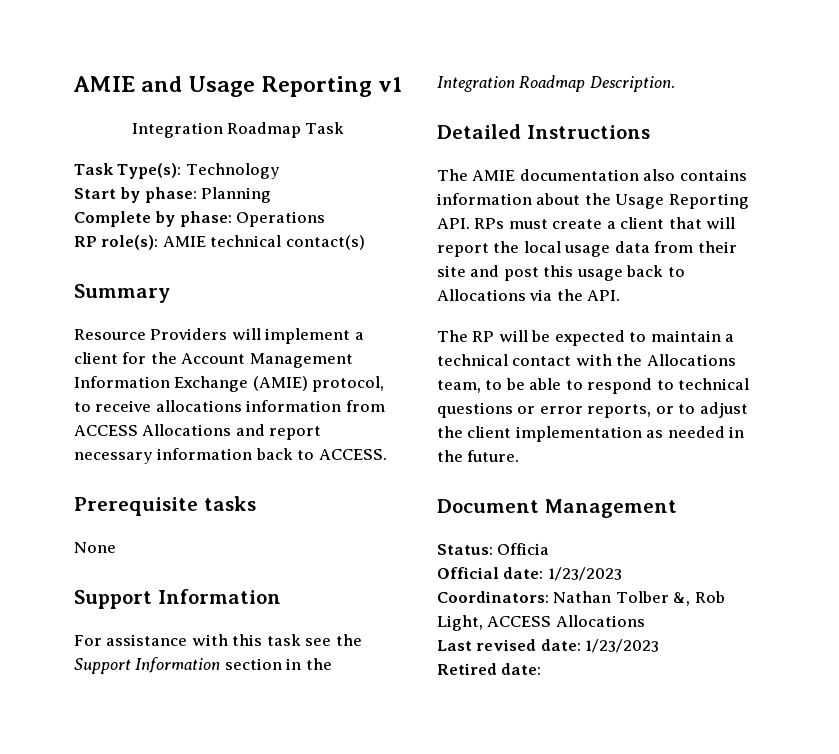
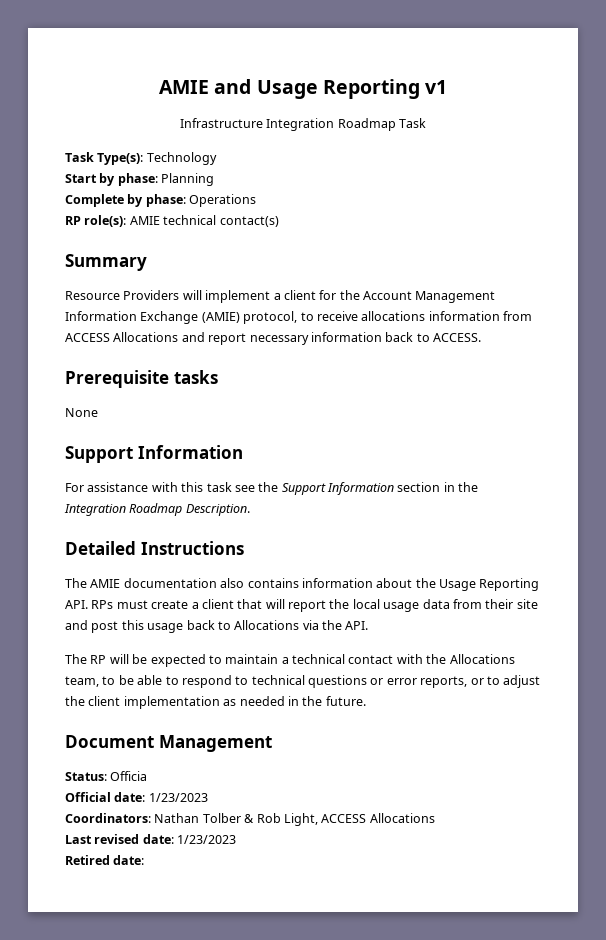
(402, 84) none -> [179,118,263,128] Infrastructure
[673,592,691,606] &, -> [244,814,255,823] &

